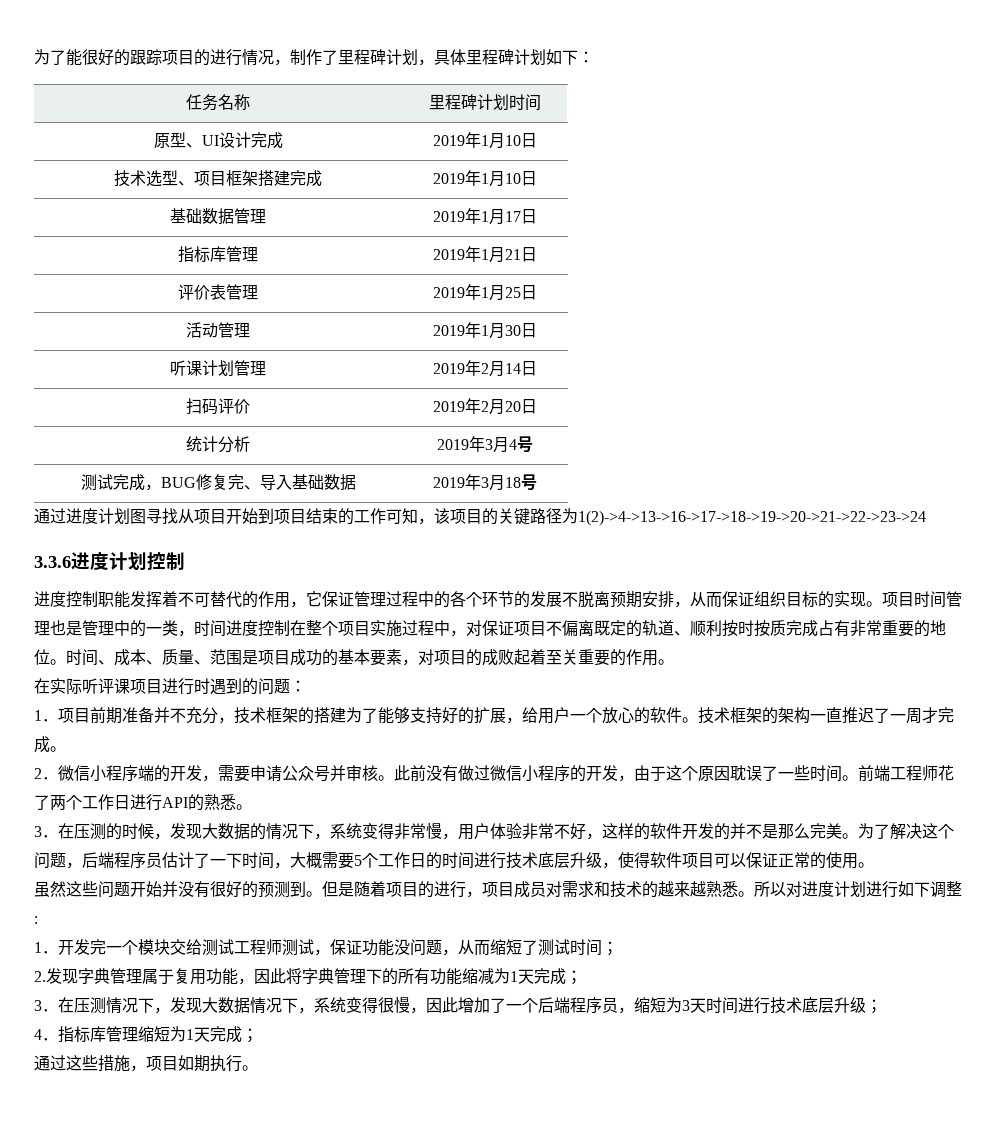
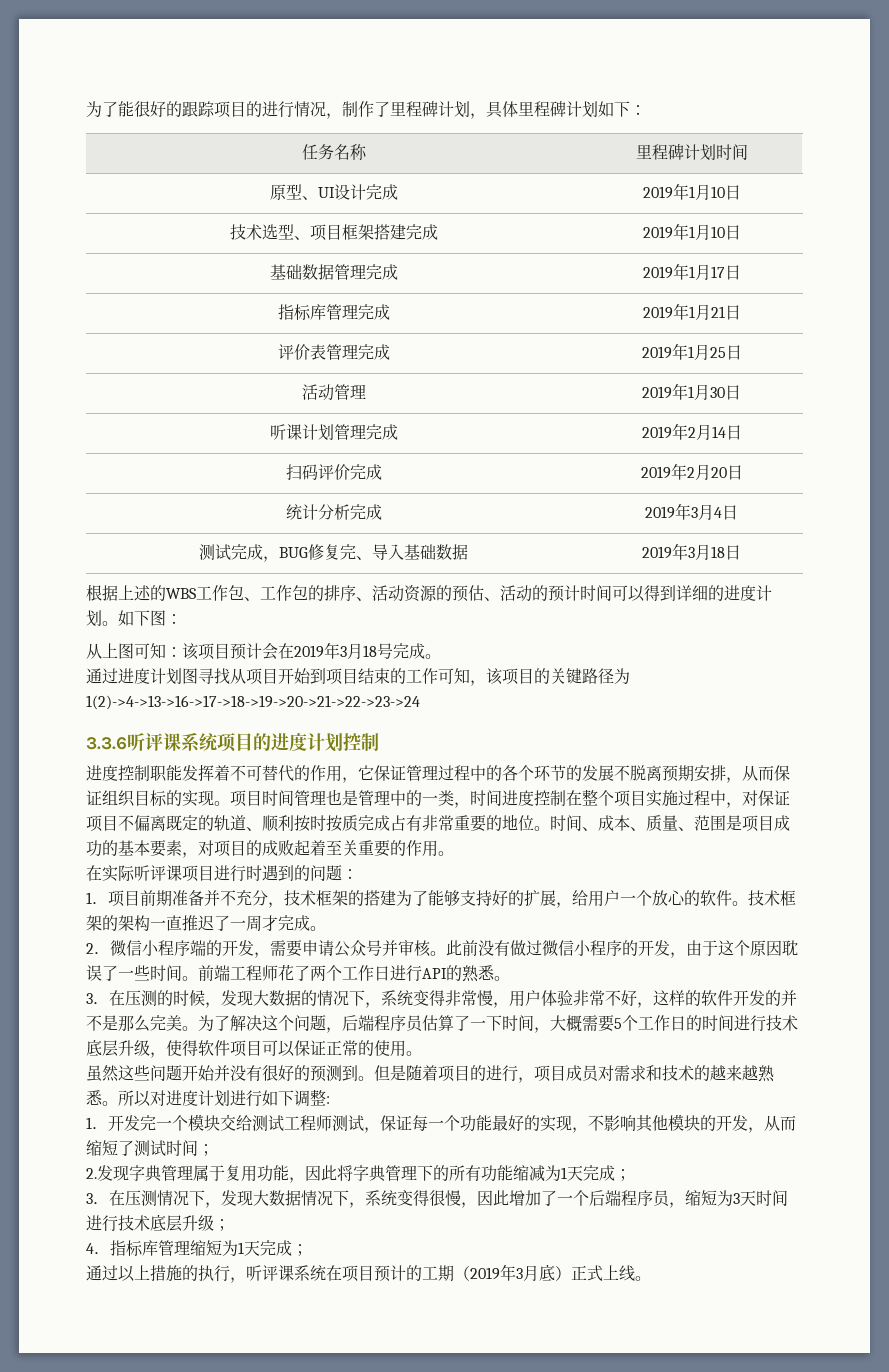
(266, 216) none -> [365,264,398,280] 完成
(258, 254) none -> [357,304,390,320] 完成
(258, 292) none -> [357,344,390,360] 完成
(266, 368) none -> [365,424,398,440] 完成
(250, 406) none -> [349,464,382,480] 完成
(250, 444) none -> [349,504,382,520] 完成
[516,436,533,453] 号 -> [722,505,738,520] 日
[520,474,537,491] 号 -> [725,545,741,560] [86,584,772,602] [86,610,182,627] [86,642,441,660] 日 // 根据上述的WBS工作包、工作包的排序、活动资源的预估、活动的预计时间可以得到详细的进度计划。如下图： // 从上图可知：该项目预计会在2019年3月18号完成。
(71, 562) none -> [127,732,271,752] 听评课系统项目的
[178,852,194,868] 计 -> [438,1015,454,1031] 算
[362,939,442,956] 功能没问题 -> [412,1114,748,1133] 每一个功能最好的实现，不影响其他模块的开发
[66,1055,242,1072] 这些措施，项目如期执行 -> [118,1264,635,1283] 以上措施的执行，听评课系统在项目预计的工期（2019年3月底）正式上线

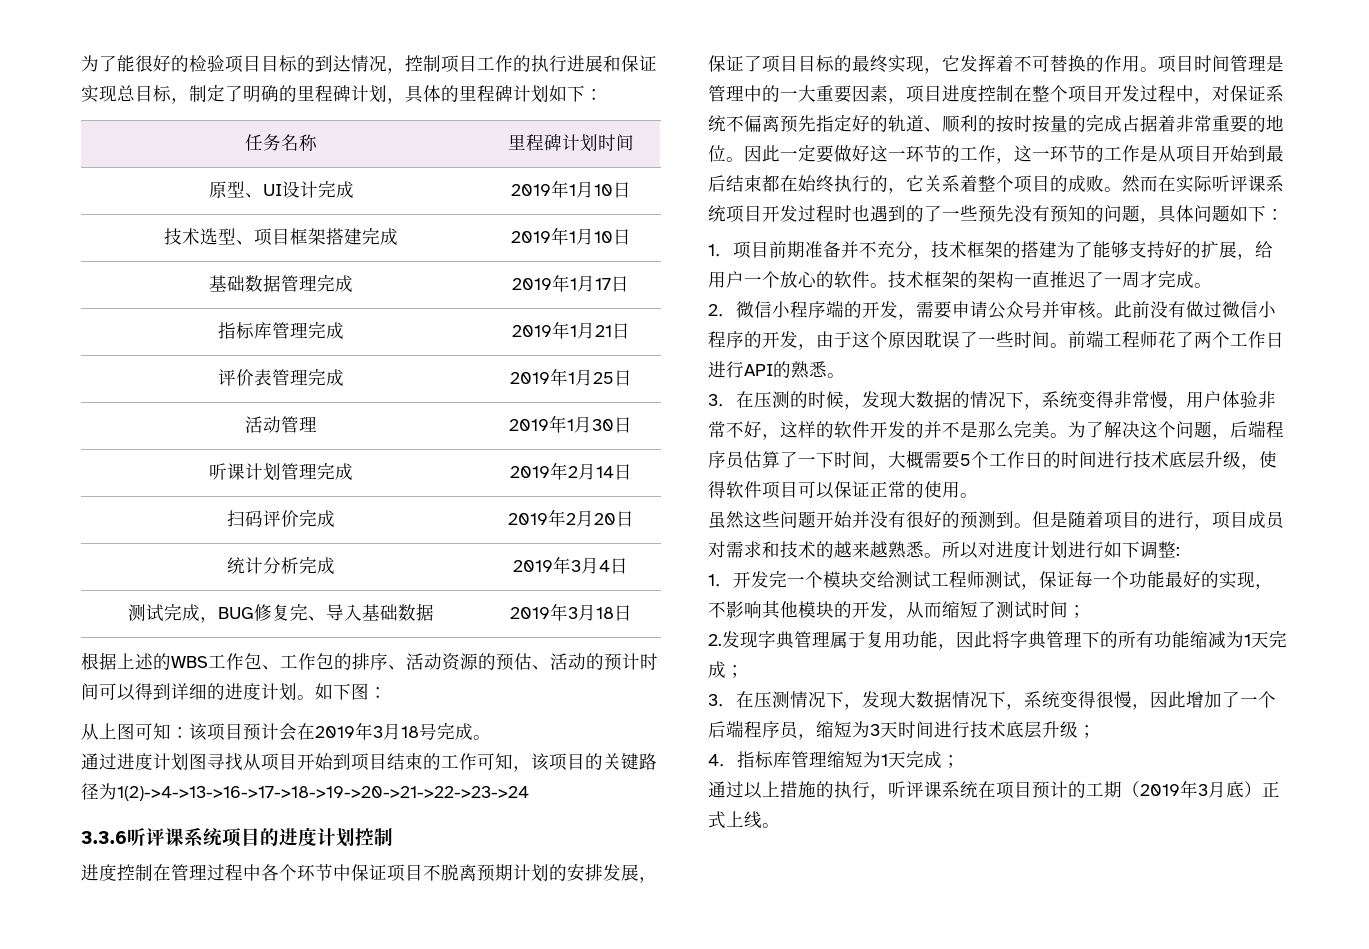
[182,101,390,119] 跟踪项目的进行情况，制作了 -> [189,55,657,74] [81,84,297,104] 检验项目目标的到达情况，控制项目工作的执行进展和保证实现总目标，制定了明确的
(518, 109) none -> [441,85,459,102] 的
[150,764,790,783] [86,790,214,807] 职能发挥着不可替代的作用，它保证管理过程中的各个环节的发展不脱离预期安排，从而保证组织目标的实现 -> [153,863,657,883] [708,54,1140,74] 在管理过程中各个环节中保证项目不脱离预期计划的安排发展，保证了项目目标的最终实现，它发挥着不可替换的作用
[326,789,342,805] 也 -> (1266, 63) none
[438,790,502,808] 类，时间 -> [798,85,942,104] 大重要因素，项目
[646,790,678,807] 实施 -> [1104,85,1140,102] 开发
[86,814,790,832] [86,840,454,858] 项目不偏离既定的轨道、顺利按时按质完成占有非常重要的地位。时间、成本、质量、范围是项目成功的基本要素，对项目的成败起着至关重要的作用。 // -> [1266,85,1284,102] [708,114,1284,133] [708,144,1284,164] [708,175,1158,194] 系统不偏离预先指定好的轨道、顺利的按时按量的完成占据着非常重要的地位。因此一定要做好这一环节的工作，这一环节的工作是从项目开始到最后结束都在始终执行的，它关系着整个项目的成败。然而
[182,865,342,882] 项目进行时遇到的问题 -> [1266,175,1284,192] [708,205,1266,224] 系统项目开发过程时也遇到的了一些预先没有预知的问题，具体问题如下

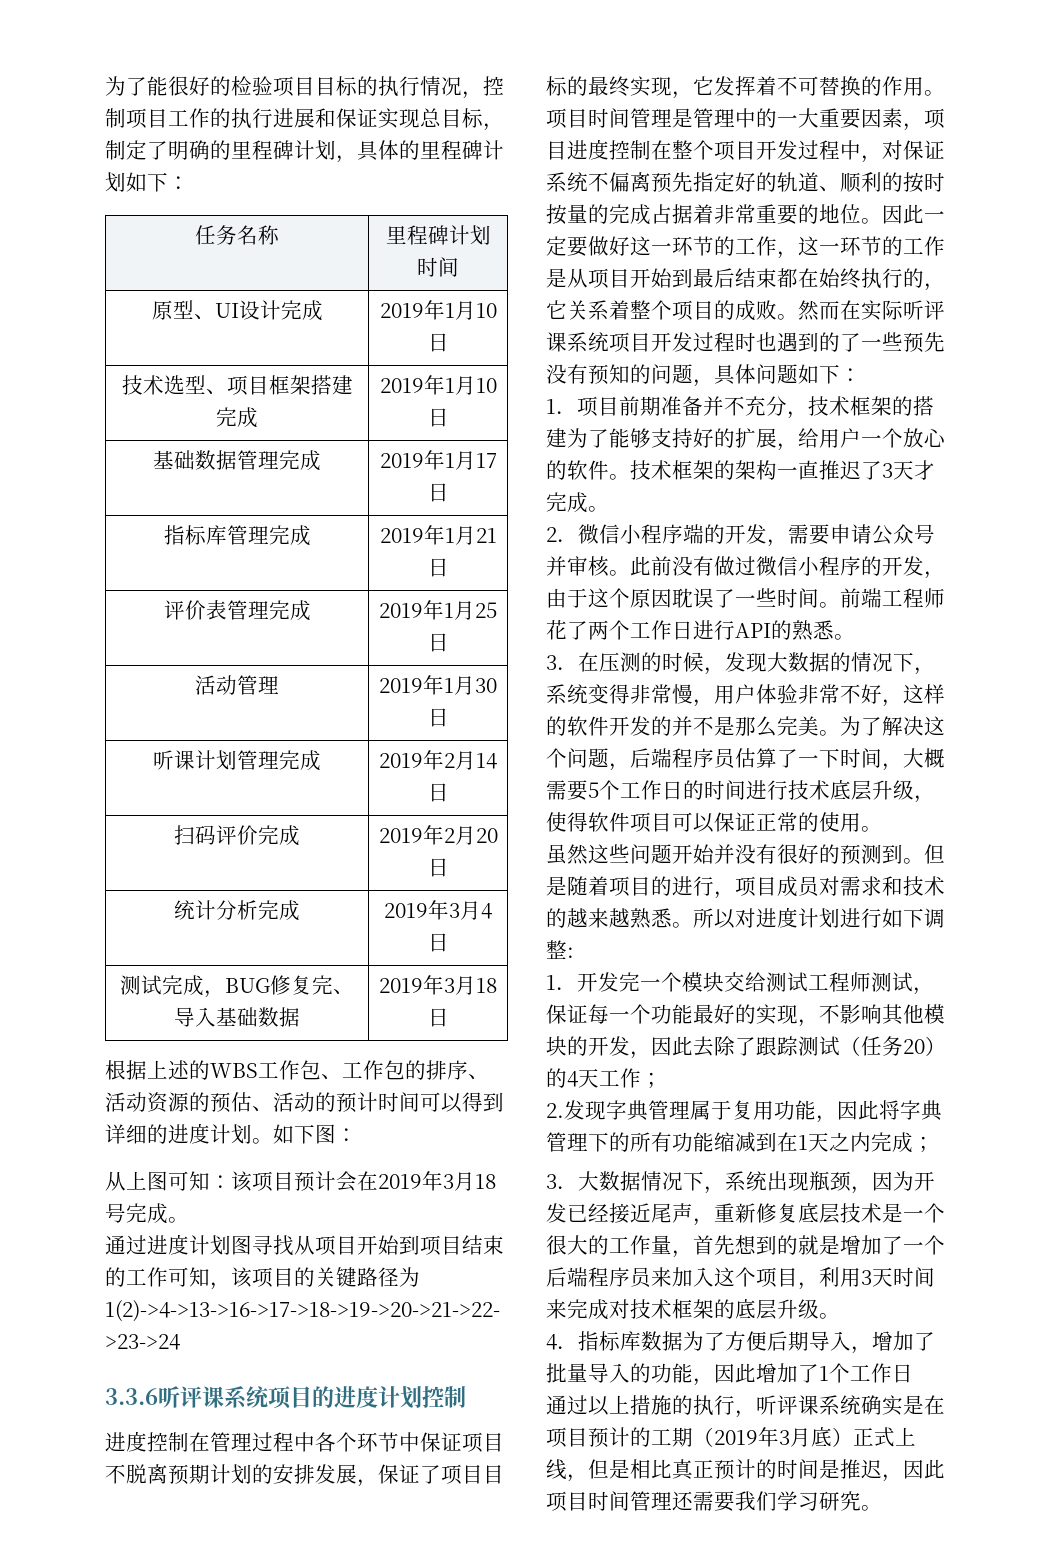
[315,55,351,72] 到达 -> [378,76,420,97] 执行
[1104,271,1140,288] 一周 -> [882,461,914,480] 3天
[906,601,1068,619] 从而缩短了测试时间 -> [651,1036,946,1057] [546,1068,641,1088] 因此去除了跟踪测试（任务20）的4天工作
[1226,631,1269,648] 为1天 -> [756,1132,871,1152] 到在1天之内
[736,691,898,710] 在压测情况下，发现 -> (578, 1187) none
[1060,691,1186,710] 变得很慢，因此 -> [767,1171,935,1194] [546,1203,945,1226] [546,1235,840,1258] 出现瓶颈，因为开发已经接近尾声，重新修复底层技术是一个很大的工作量，首先想到的就是
[798,721,1096,740] ，缩短为3天时间进行技术底层升级； -> [651,1267,935,1290] [546,1299,840,1320] 来加入这个项目，利用3天时间来完成对技术框架的底层升级。
[791,750,960,768] 管理缩短为1天完成； -> [641,1331,935,1354] [546,1363,913,1386] 数据为了方便后期导入，增加了批量导入的功能，因此增加了1个工作日
(978, 789) none -> [861,1395,924,1416] 确实是
(762, 820) none -> [567,1459,945,1482] [546,1491,861,1512] ，但是相比真正预计的时间是推迟，因此项目时间管理还需要我们学习研究

